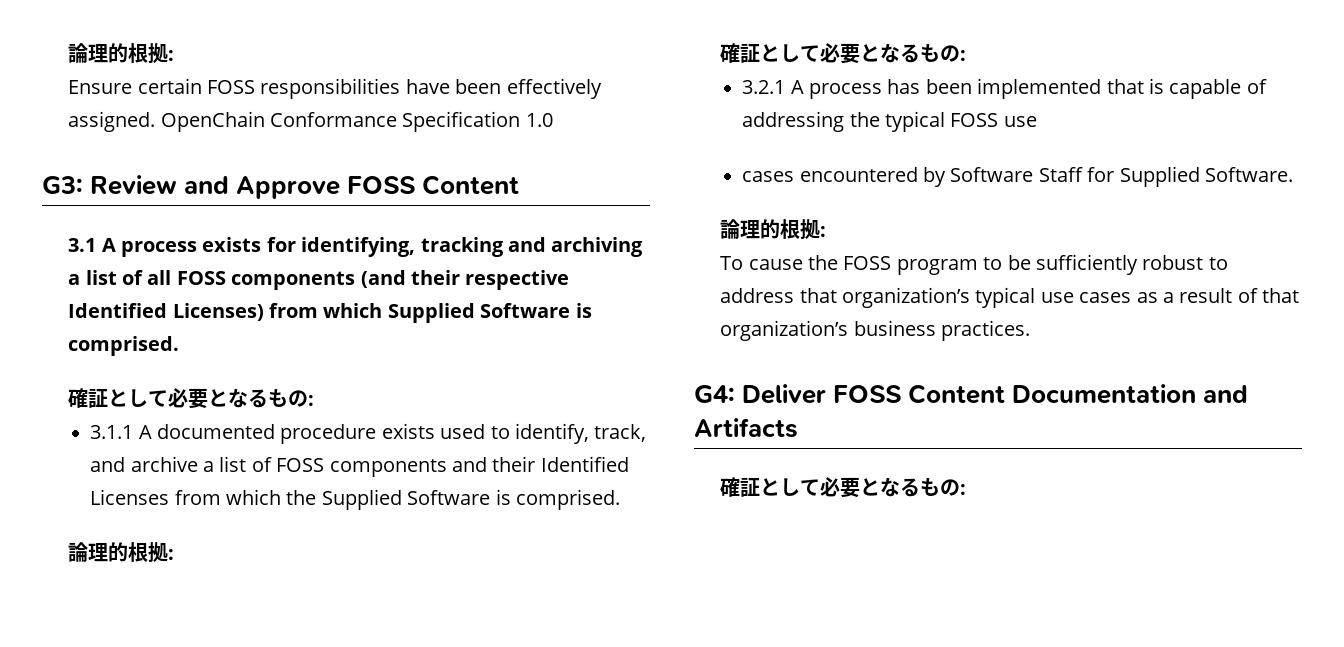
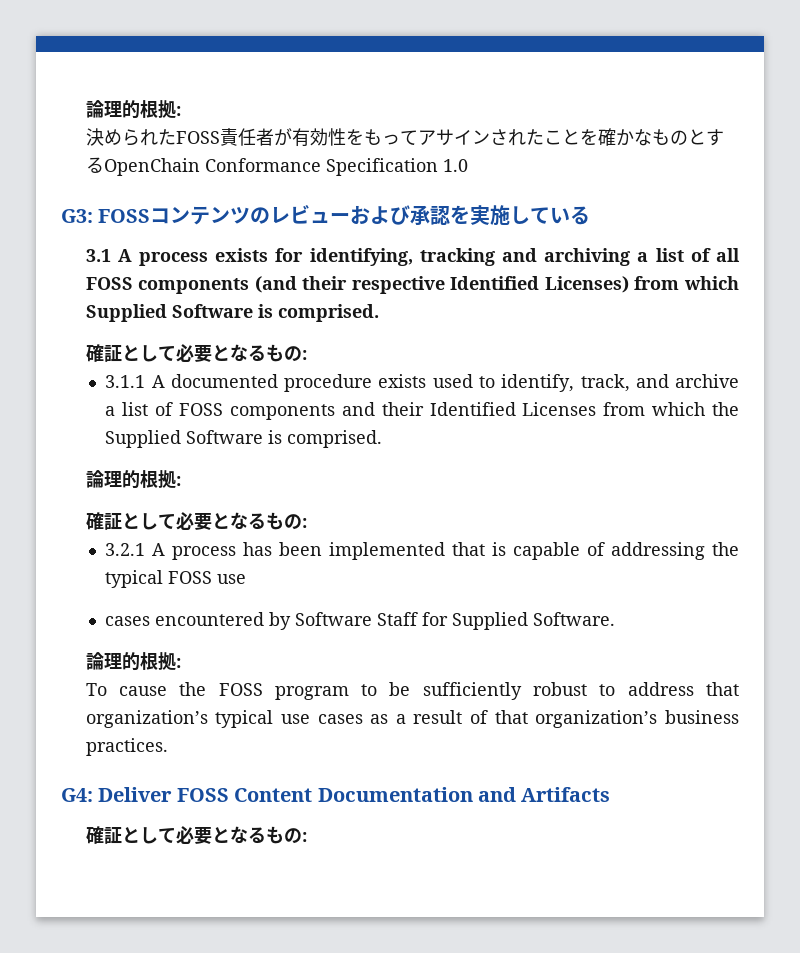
[68,43,175,64] [68,78,602,99] [68,111,156,132] 論理的根拠: // Ensure certain FOSS responsibilities have been effectively assigned. -> [85,100,181,119] [85,128,724,147] [85,157,104,173] 論理的根拠: // 決められたFOSS責任者が有効性をもってアサインされたことを確かなものとする
[90,175,520,199] Review and Approve FOSS Content -> [98,205,591,225] FOSSコンテンツのレビューおよび承認を実施している

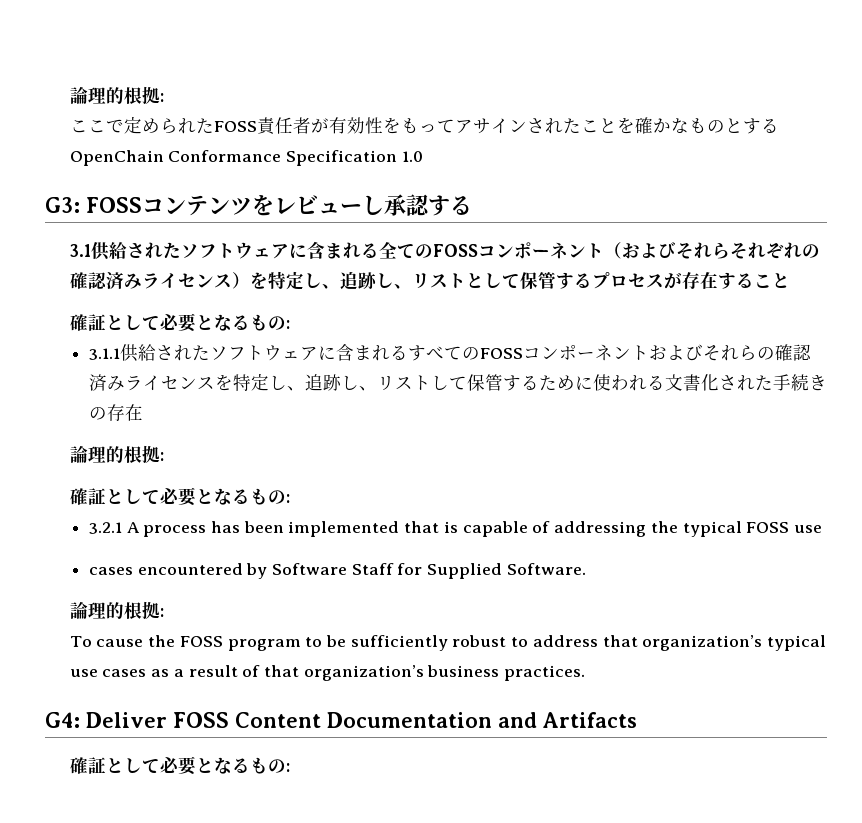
[85,100,181,119] [85,128,104,146] 論理的根拠: // 決 -> [69,86,164,105] [69,116,142,134] 論理的根拠: // ここで定
[250,207,271,224] の -> [252,195,274,216] を
[350,205,591,225] [85,248,741,266] [85,276,739,294] [85,304,379,322] および承認を実施している // 3.1 A process exists for identifying, tracking and archiving a list of all FOSS components (and their respective Identified Licenses) from which Supplied Software is comprised. -> [362,194,472,216] [69,241,820,261] [69,271,790,290] し承認する // 3.1供給されたソフトウェアに含まれる全てのFOSSコンポーネント（およびそれらそれぞれの確認済みライセンス）を特定し、追跡し、リストとして保管するプロセスが存在すること
[151,374,740,392] [105,402,740,420] [105,430,383,448] A documented procedure exists used to identify, track, and archive a list of FOSS components and their Identified Licenses from which the Supplied Software is comprised. -> [119,344,812,362] [88,373,827,392] [88,404,143,421] 供給されたソフトウェアに含まれるすべてのFOSSコンポーネントおよびそれらの確認済みライセンスを特定し、追跡し、リストして保管するために使われる文書化された手続きの存在

